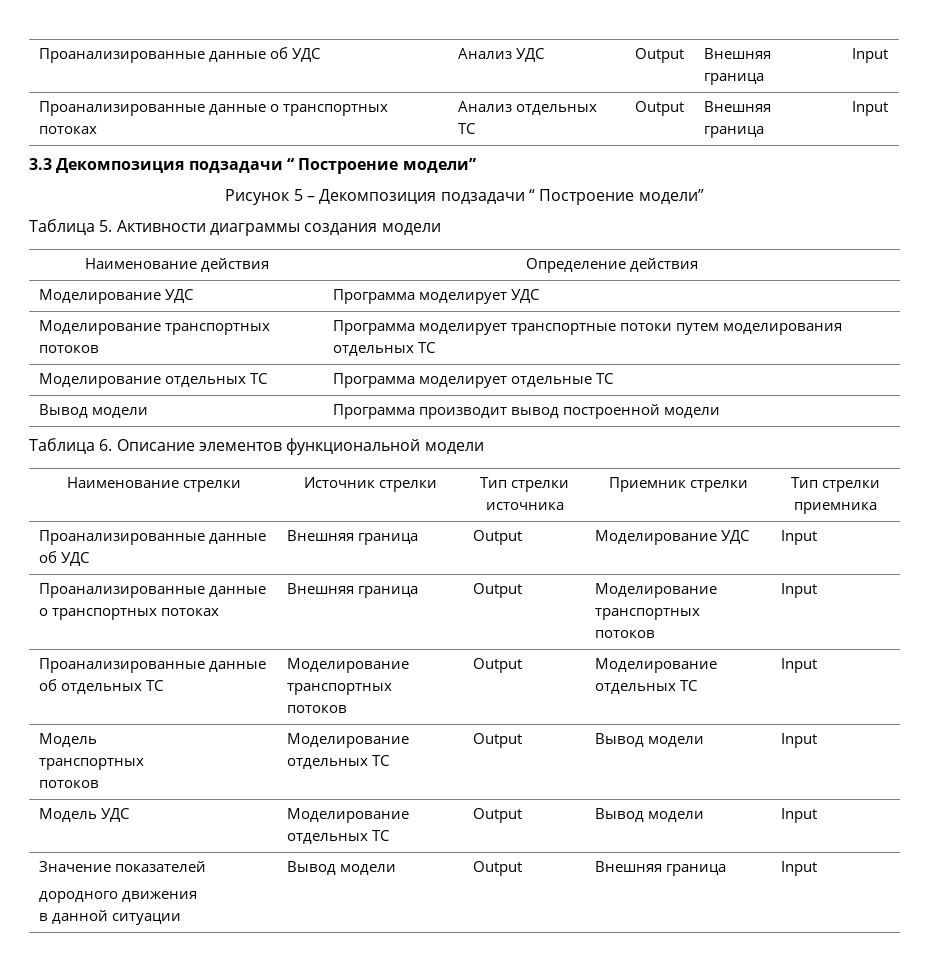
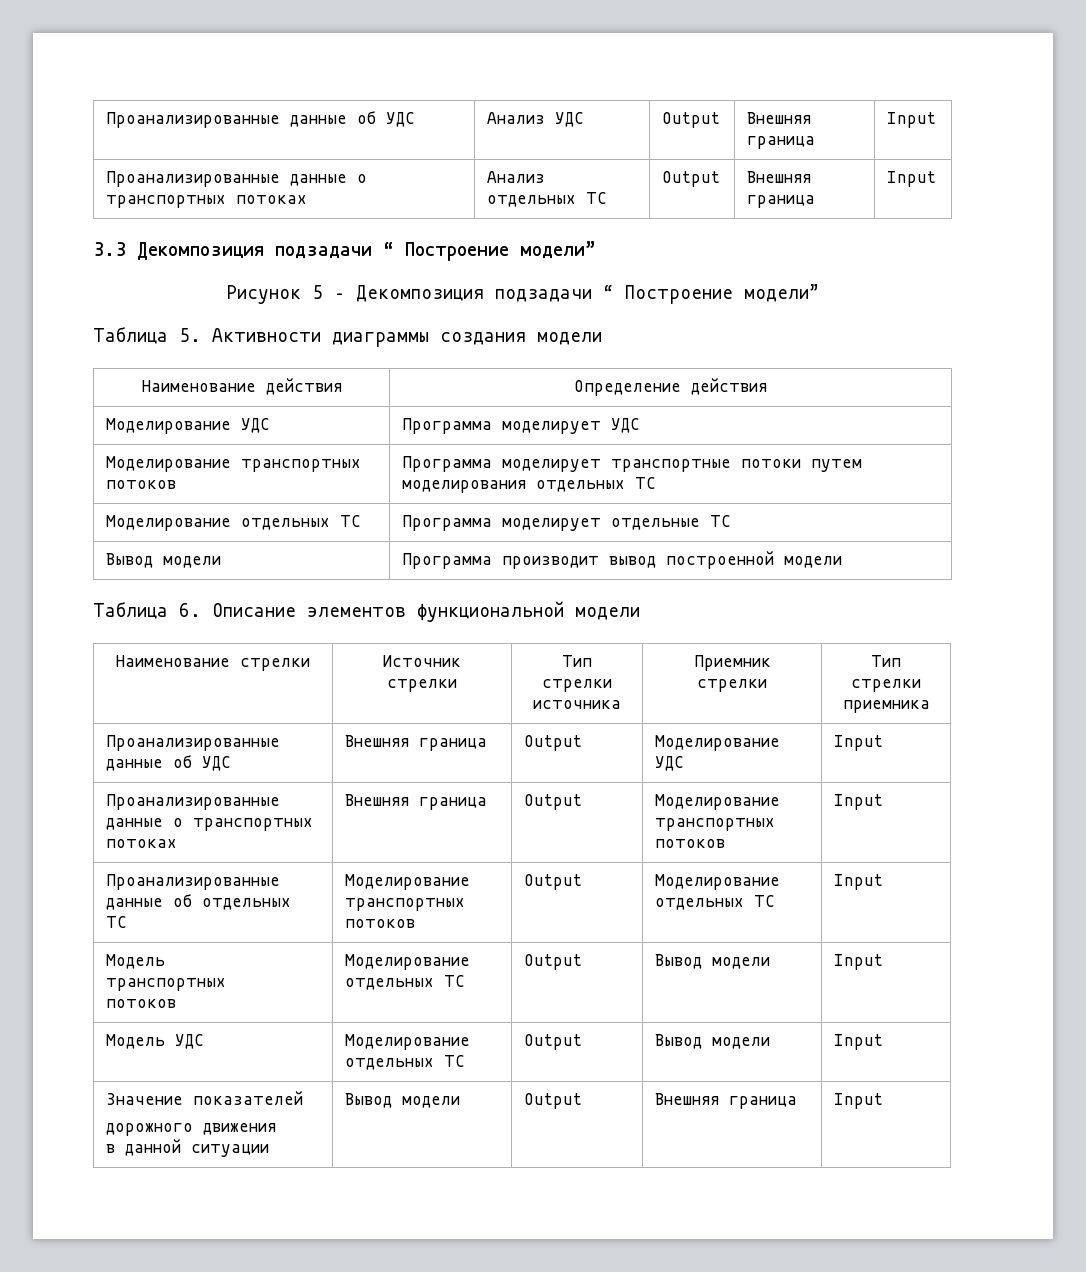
[38,891,118,903] дородного -> [106,1123,194,1136] дорожного

